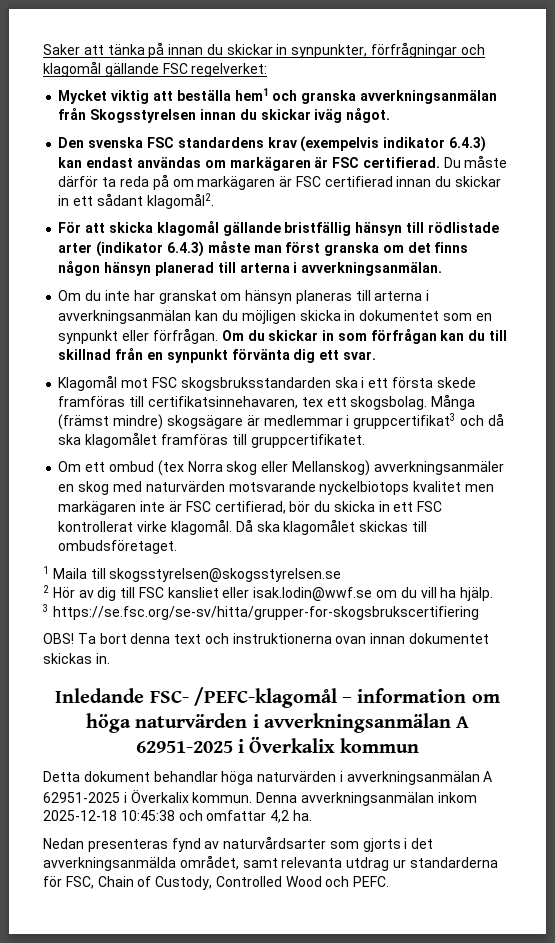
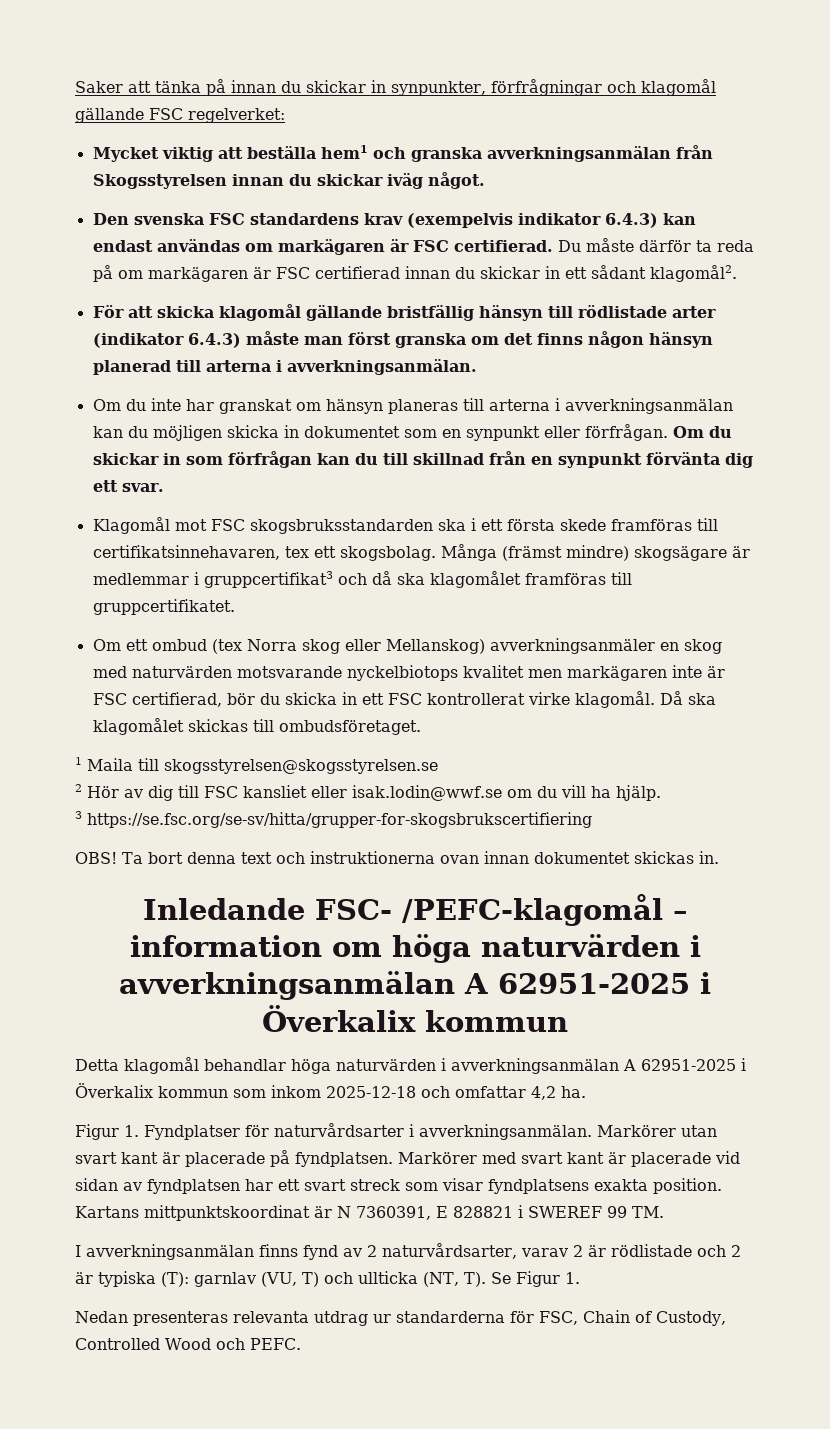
[83,771,150,782] dokument -> [124,1057,199,1074] klagomål
[192,792,434,806] kommun. Denna avverkningsanmälan -> [158,1086,266,1098] kommun som
[120,810,175,821] 10:45:38 -> (416, 1092) none
[43,836,434,852] [43,855,278,871] Nedan presenteras fynd av naturvårdsarter som gjorts i det avverkningsanmälda området, samt -> [75,1123,717,1140] [75,1150,740,1167] [75,1178,722,1194] [75,1205,664,1221] [75,1243,741,1260] [75,1271,580,1287] [75,1311,228,1326] Figur 1. Fyndplatser för naturvårdsarter i avverkningsanmälan. Markörer utan svart kant är placerade på fyndplatsen. Markörer med svart kant är placerade vid sidan av fyndplatsen har ett svart streck som visar fyndplatsens exakta position. Kartans mittpunktskoordinat är N 7360391, E 828821 i SWEREF 99 TM. // I avverkningsanmälan finns fynd av 2 naturvårdsarter, varav 2 är rödlistade och 2 är typiska (T): garnlav (VU, T) och ullticka (NT, T). Se Figur 1. // Nedan presenteras

